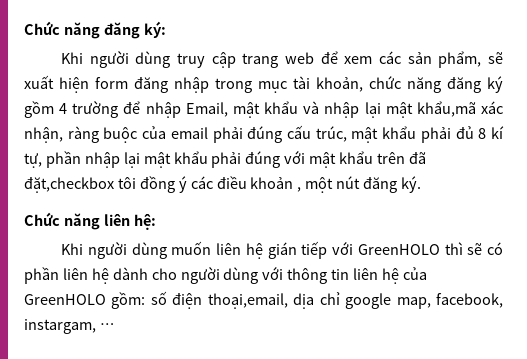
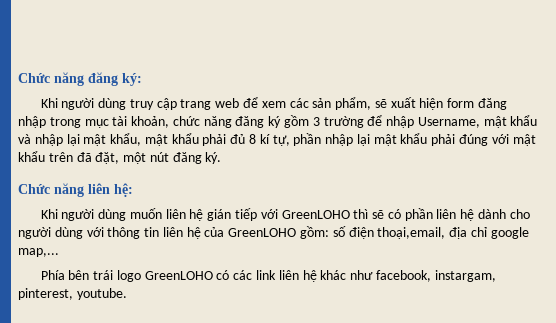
[59,103,68,114] 4 -> [312,117,320,126] 3
[185,102,228,117] Email, -> [417,117,480,128] Username,
[416,101,503,117] [24,125,347,143] khẩu,mã xác nhận, ràng buộc của email phải đúng cấu trúc, -> [110,133,142,146] khẩu,
[24,176,302,193] đặt,checkbox tôi đồng ý các điều khoản , -> [95,152,120,164] đặt,
[357,244,440,255] GreenHOLO -> [281,210,350,219] GreenLOHO
[24,294,106,305] GreenHOLO -> [228,228,297,237] GreenLOHO
[293,293,315,309] dịa -> [449,227,468,239] địa
[396,293,504,309] [24,319,115,334] map, facebook, instargam, … -> [18,248,59,257] [40,270,496,282] [18,288,127,300] map,... // Phía bên trái logo GreenLOHO có các link liên hệ khác như facebook, instargam, pinterest, youtube.

